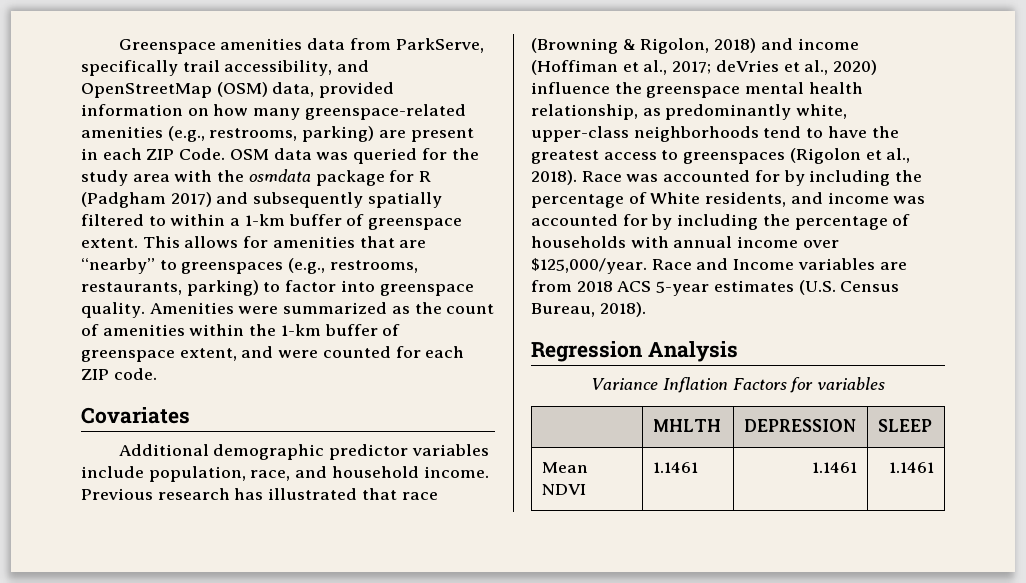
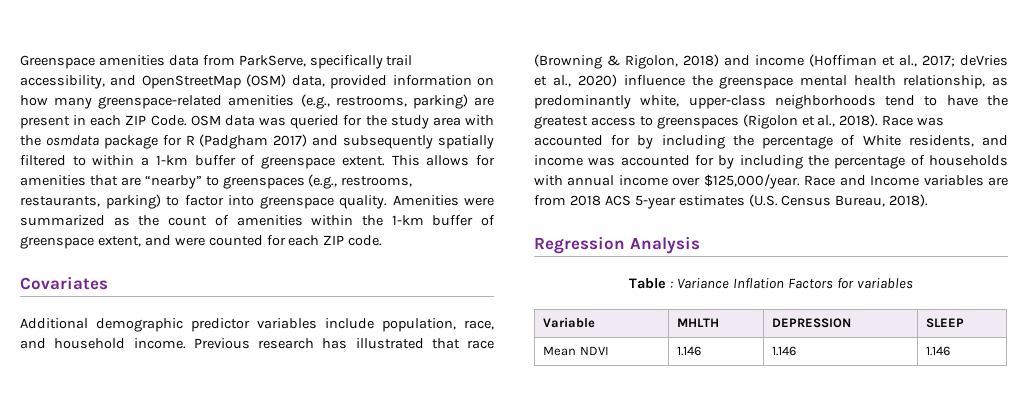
(738, 351) none -> [629,278,674,289] Table :
(885, 383) none -> [543,317,596,328] Variable
[652,462,698,473] [812,462,858,473] [889,462,935,473] 1.1461 | 1.1461 | 1.1461 -> [677,346,702,356] [772,346,797,356] [926,346,951,356] 1.146 | 1.146 | 1.146

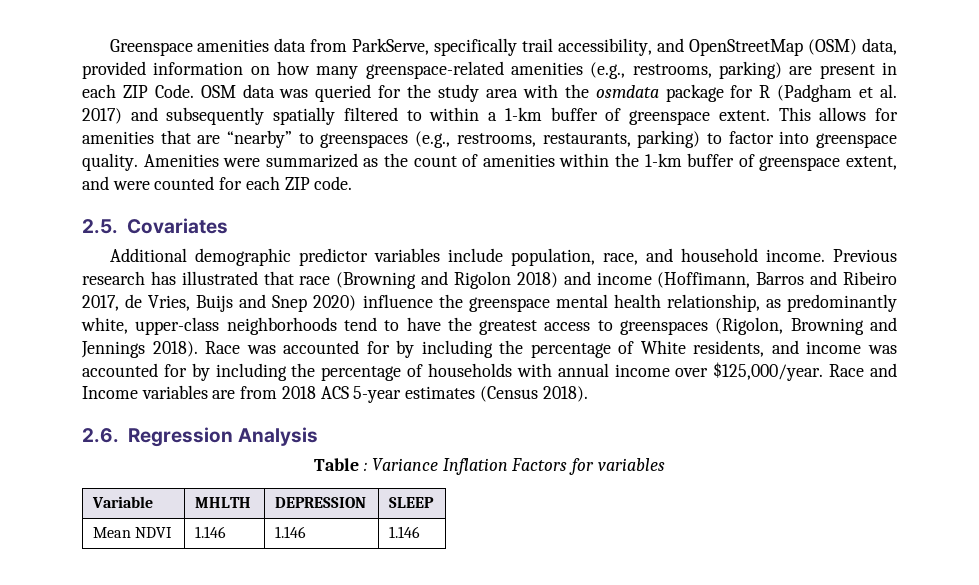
(269, 141) none -> [859,84,898,98] et al.
(383, 240) none -> [82,219,118,234] 2.5.
[607,55,678,69] & Rigolon, -> [421,271,511,289] and Rigolon
[809,54,1008,67] [534,75,571,87] (Hoffiman et al., 2017; deVries et al., -> [657,271,898,288] [82,294,308,312] (Hoffimann, Barros and Ribeiro 2017, de Vries, Buijs and Snep
[742,114,836,129] (Rigolon et al., -> [715,317,897,335] [81,341,145,358] (Rigolon, Browning and Jennings
[748,194,886,207] (U.S. Census Bureau, -> [479,386,538,402] (Census
(929, 200) none -> [82,428,119,443] 2.6.

